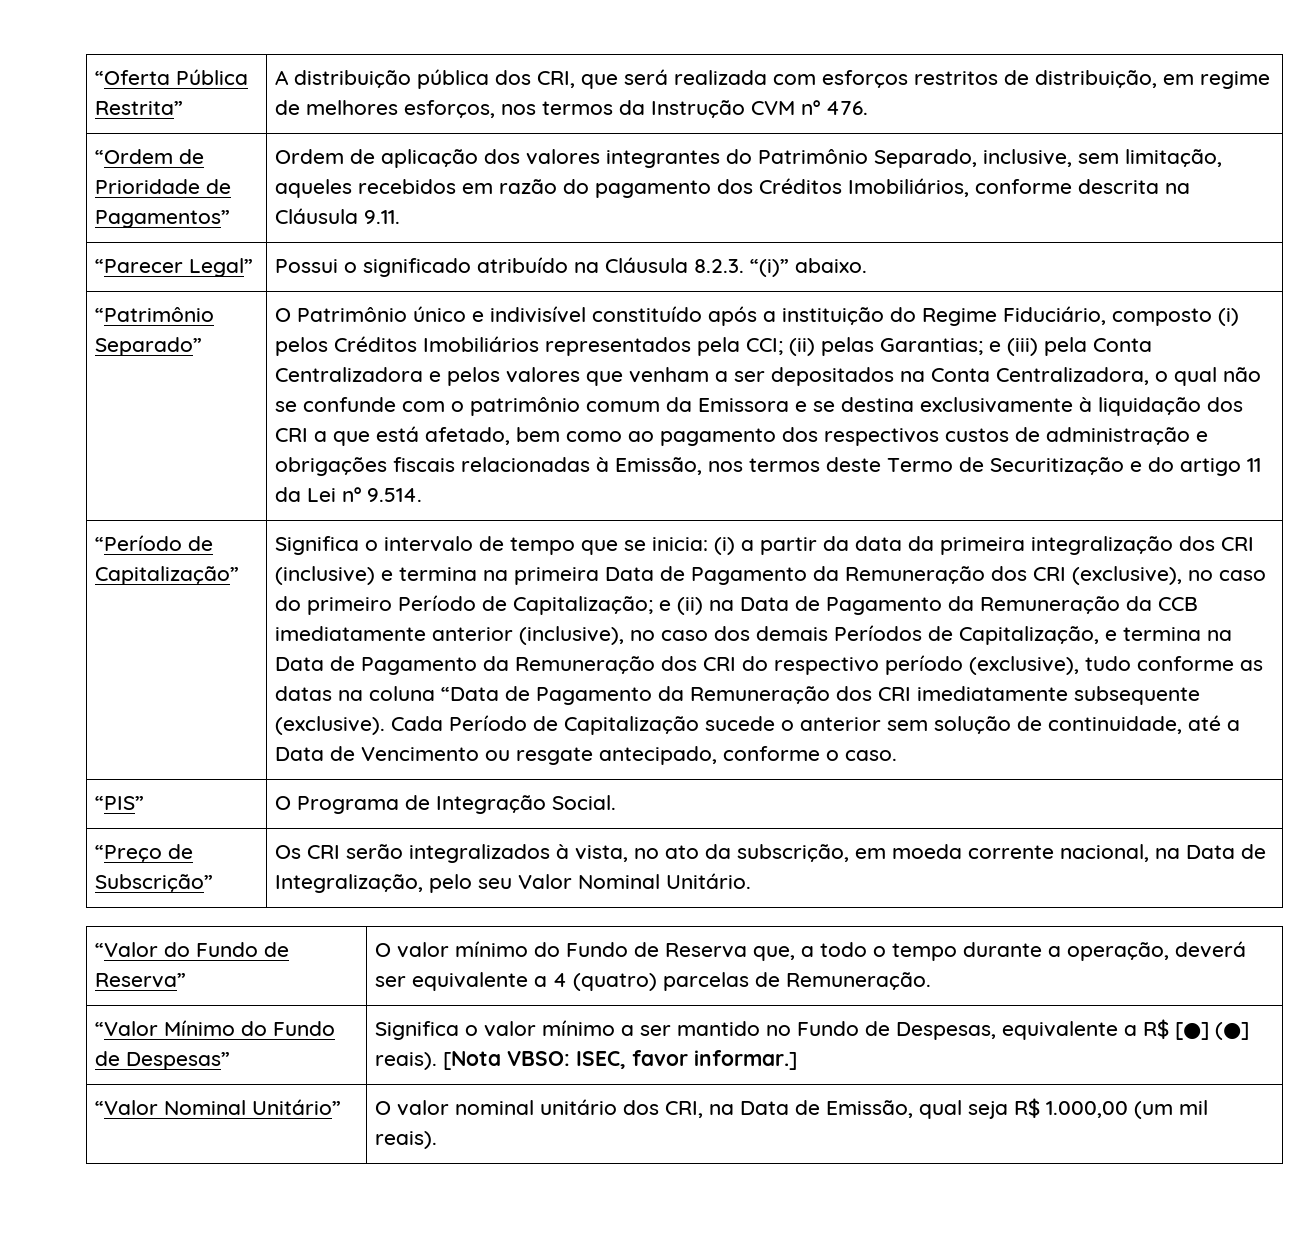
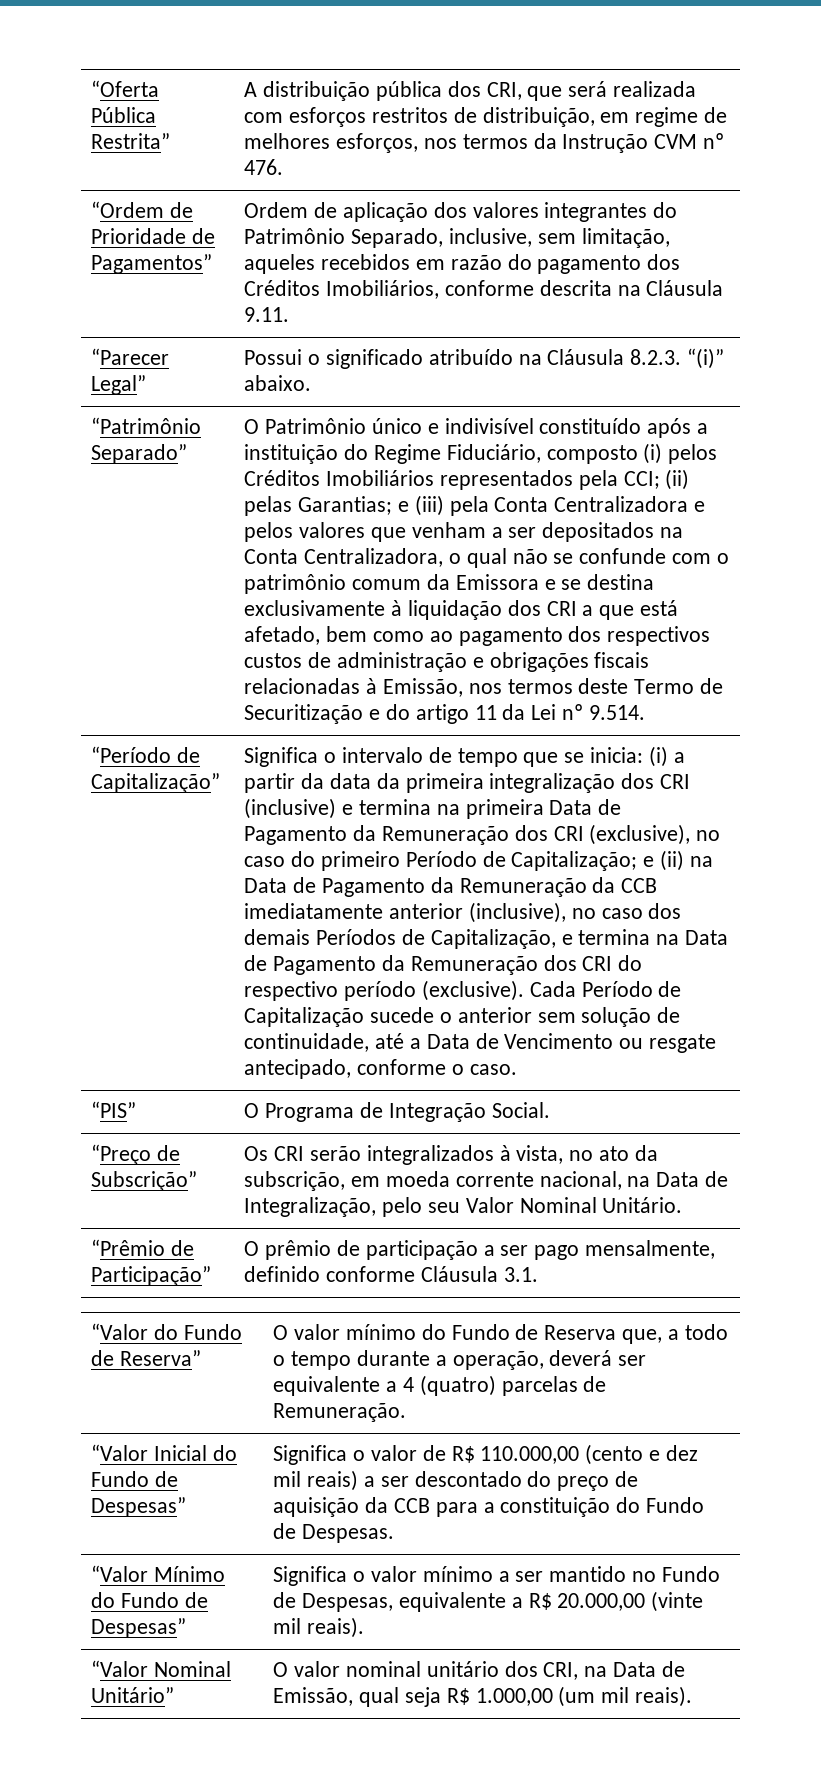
[968,656,1263,675] [274,686,1200,705] (exclusive), tudo conforme as datas na coluna “Data de Pagamento da Remuneração dos CRI imediatamente subsequente -> (417, 991) none
(751, 881) none -> [91,1239,195,1256] [91,1266,212,1286] [244,1240,716,1260] [244,1266,538,1282] // “Prêmio de Participação” | O prêmio de participação a ser pago mensalmente, definido conforme Cláusula 3.1.
(931, 981) none -> [91,1444,237,1461] [91,1471,179,1487] [91,1497,187,1517] [273,1444,698,1465] [273,1470,639,1491] [273,1497,705,1517] [273,1523,395,1543] // “Valor Inicial do Fundo de Despesas” | Significa o valor de R$ 110.000,00 (cento e dez mil reais) a ser descontado do preço de aquisição da CCB para a constituição do Fundo de Despesas.
[1174,1022,1249,1040] [374,1050,797,1070] [●] (●] reais). [Nota VBSO: ISEC, favor informar.] -> [557,1591,704,1612] [273,1617,365,1638] 20.000,00 (vinte mil reais).

